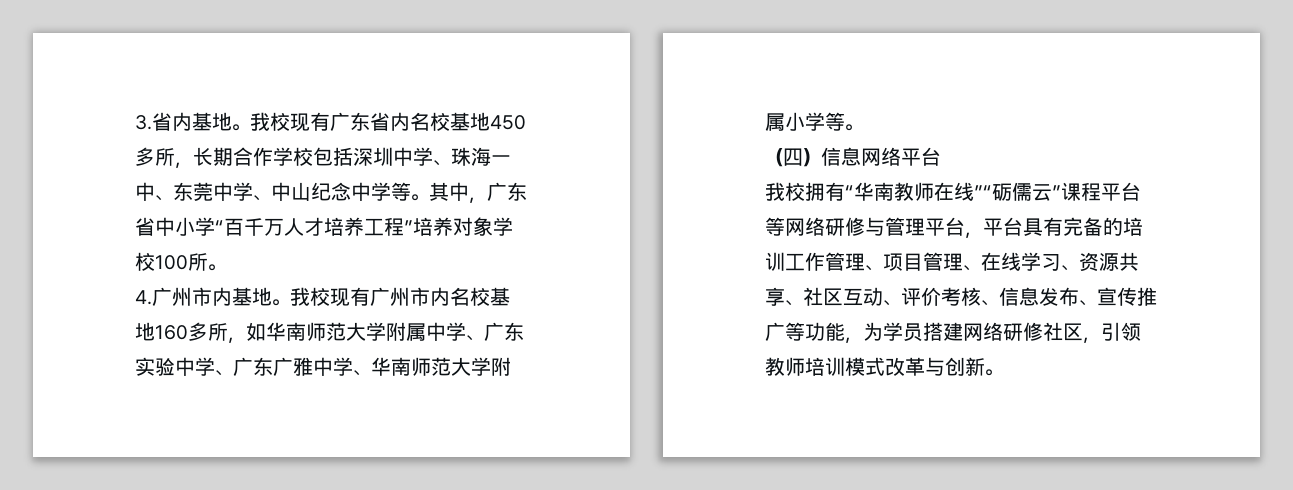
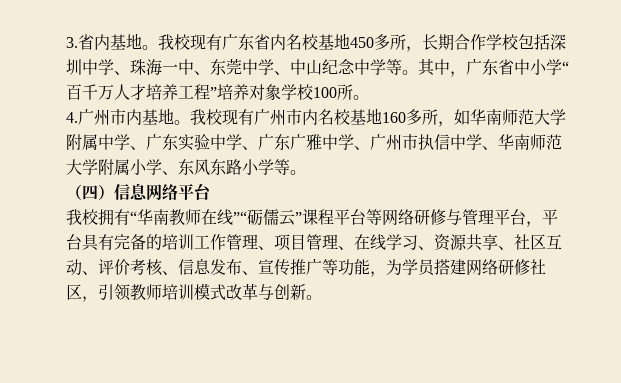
(371, 373) none -> [370,134,498,150] 广州市执信中学、
(825, 121) none -> [162,159,274,176] 、东风东路小学

